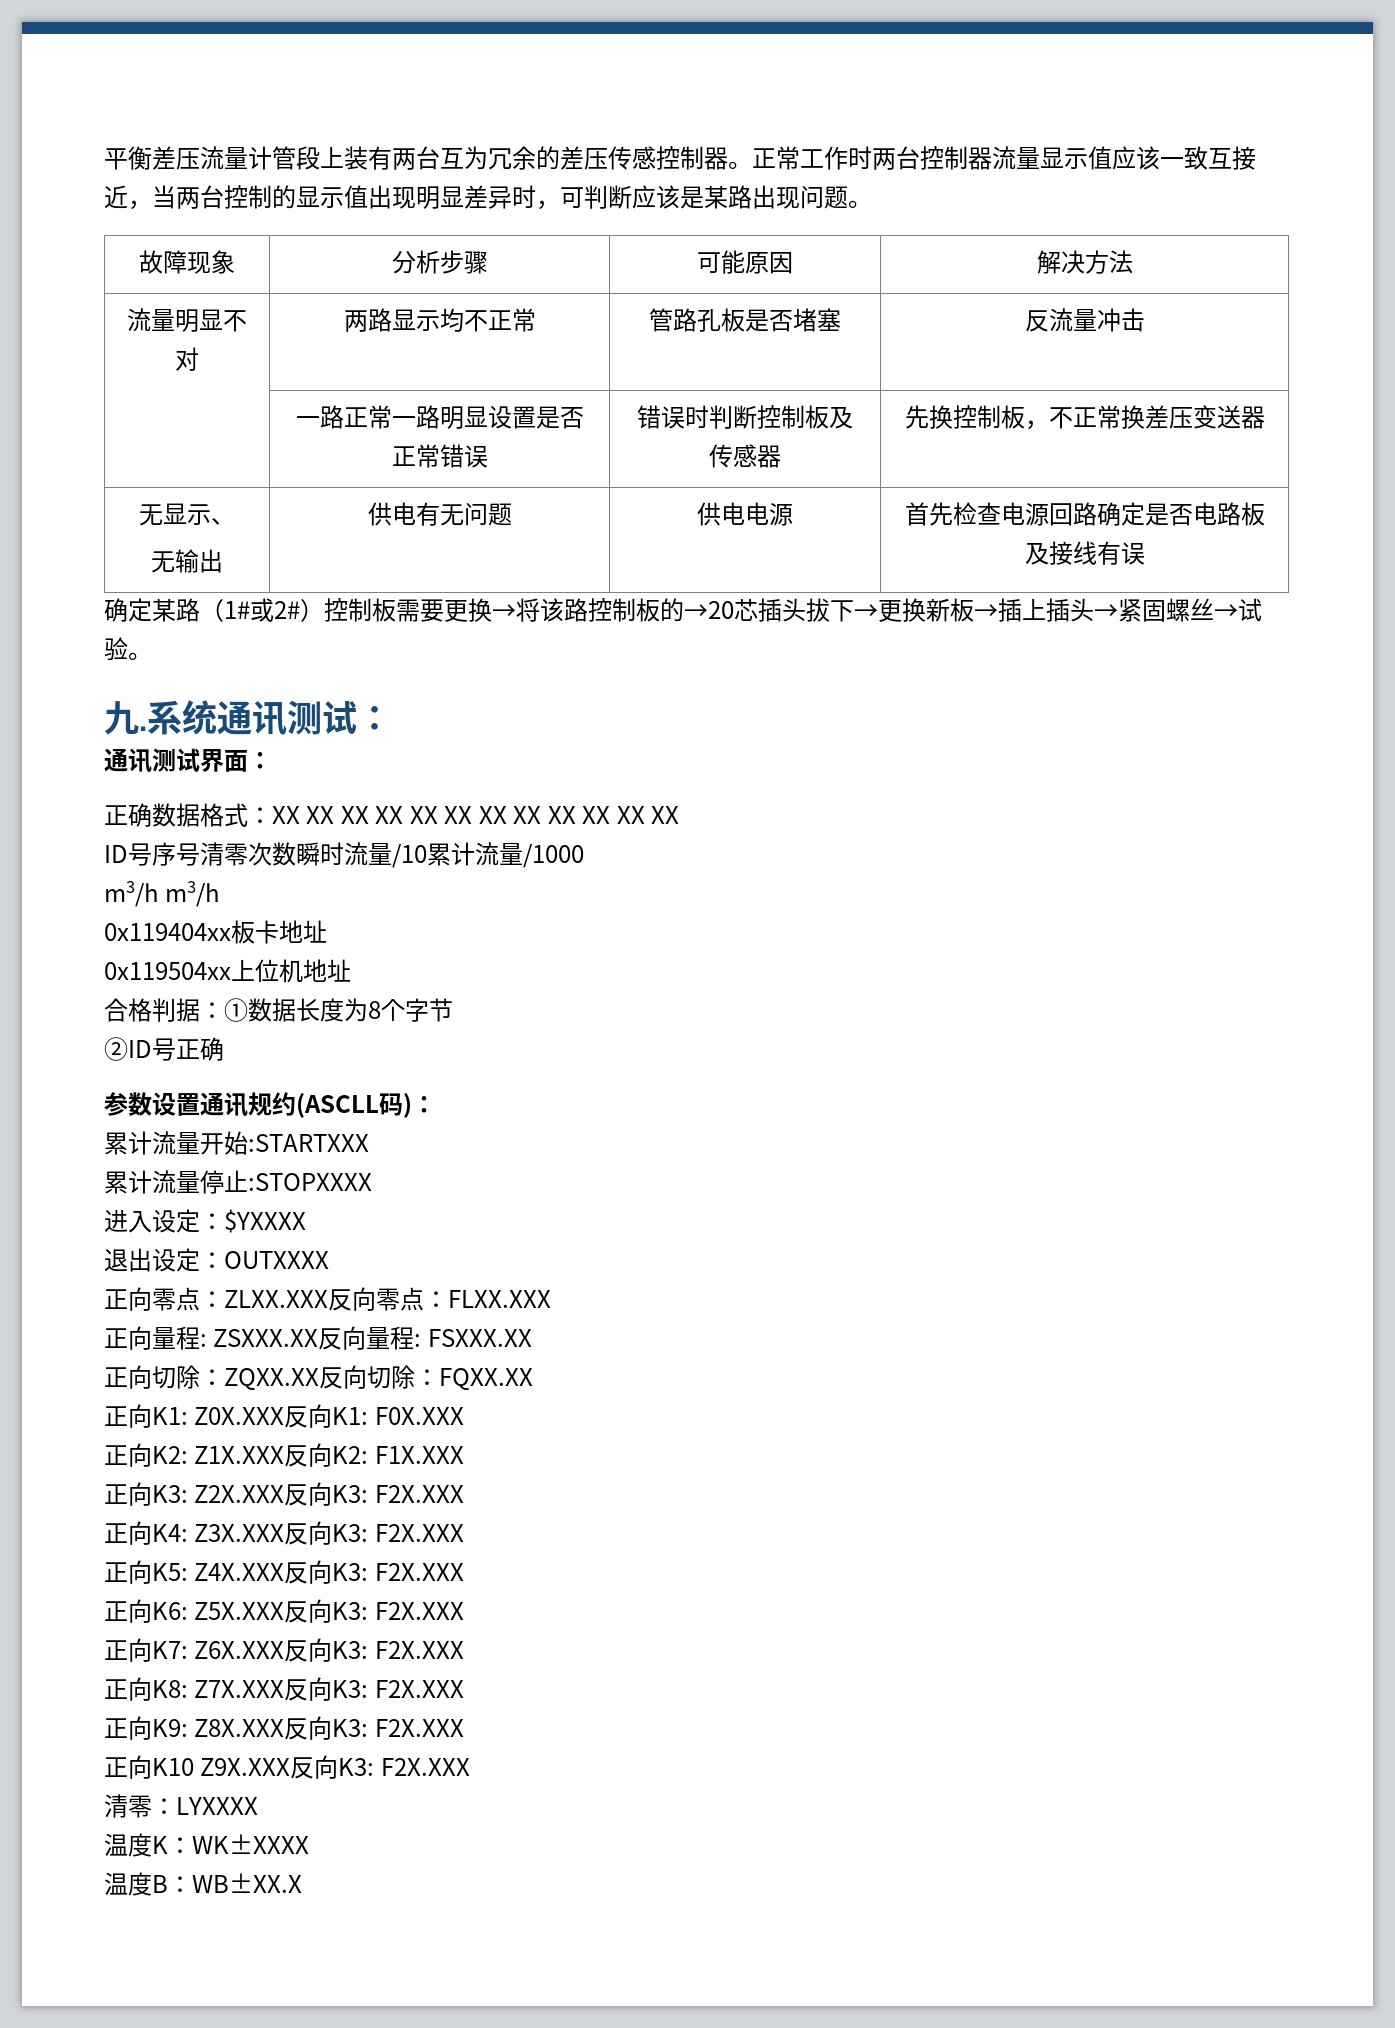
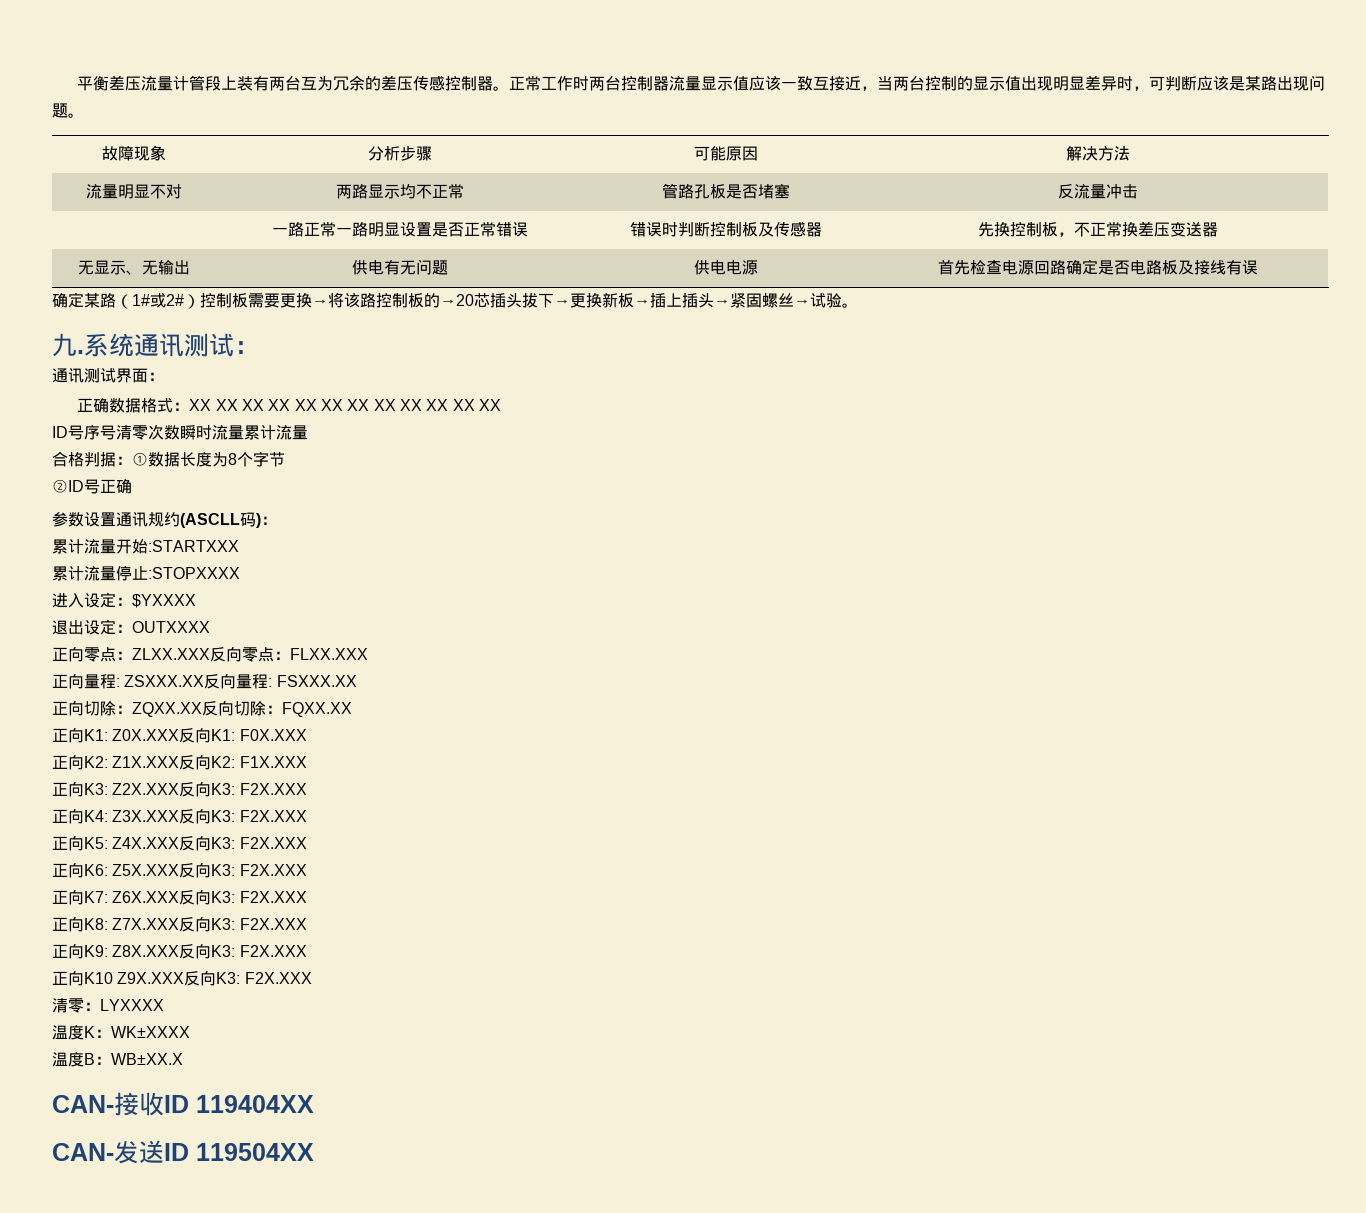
(235, 521) // -> (142, 272) none
[392,842,584,868] [104,881,221,907] [104,920,327,944] [104,959,351,983] /10累计流量/1000 // m3/h m3/h // 0x119404xx板卡地址 // 0x119504xx上位机地址 -> [244,425,308,440] 累计流量
(302, 1883) none -> [52,1092,314,1116] [52,1140,314,1164] // CAN-接收ID 119404XX // CAN-发送ID 119504XX

